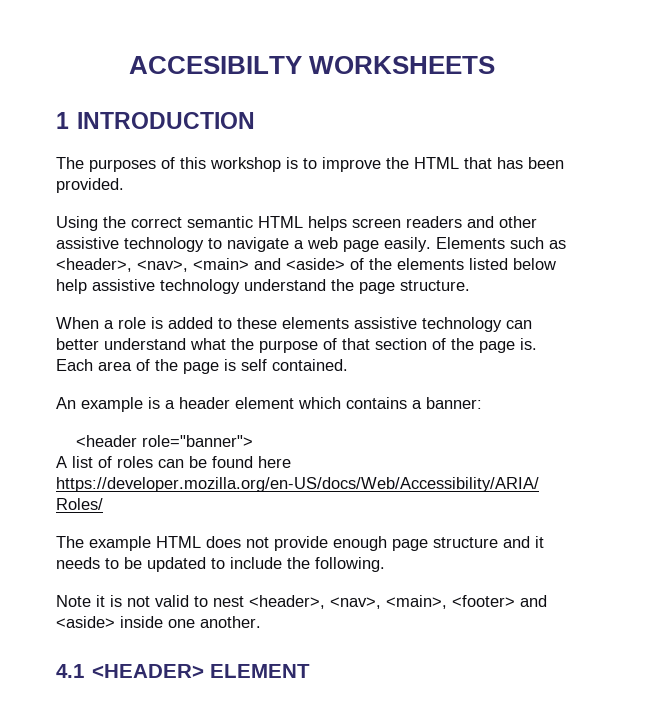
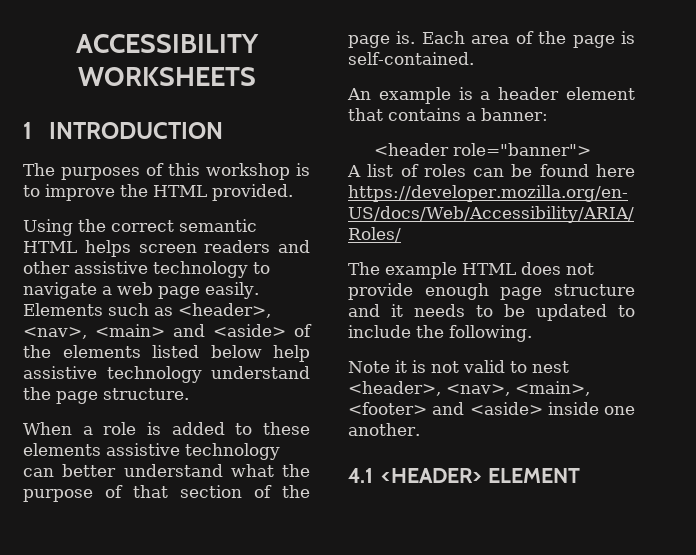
[128,56,302,74] ACCESIBILTY -> [75,34,259,53] ACCESSIBILITY
[464,157,564,169] that has been -> (207, 191) none
[241,359,348,371] self contained. -> [348,52,474,65] self-contained.
[298,397,341,409] which -> [348,108,383,121] that

